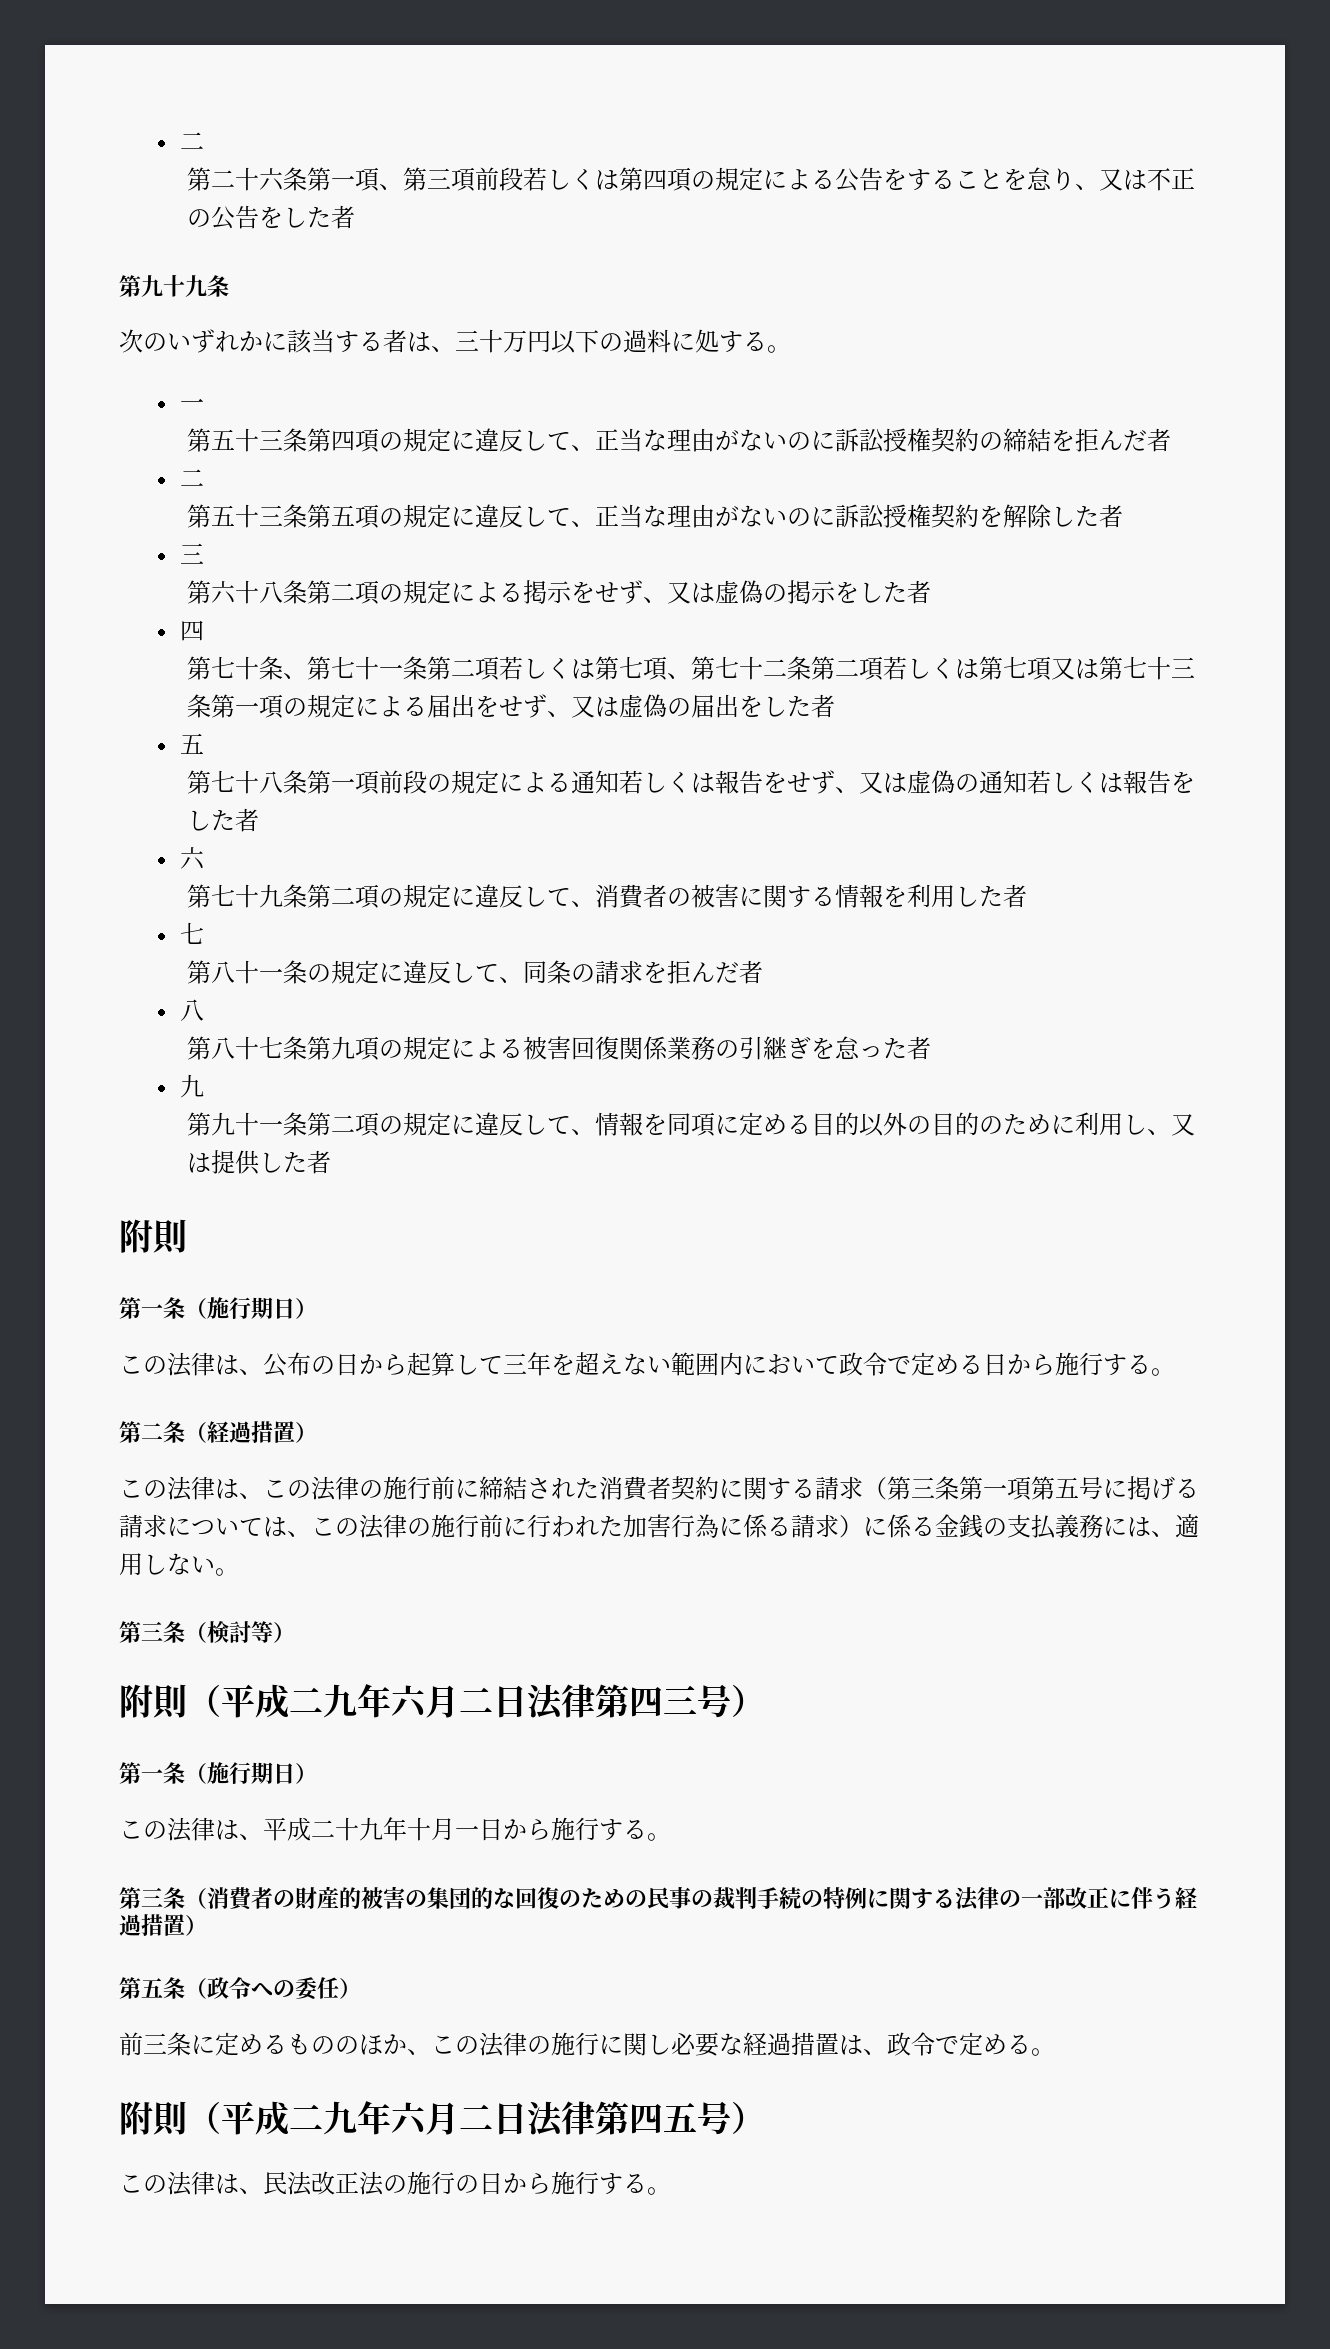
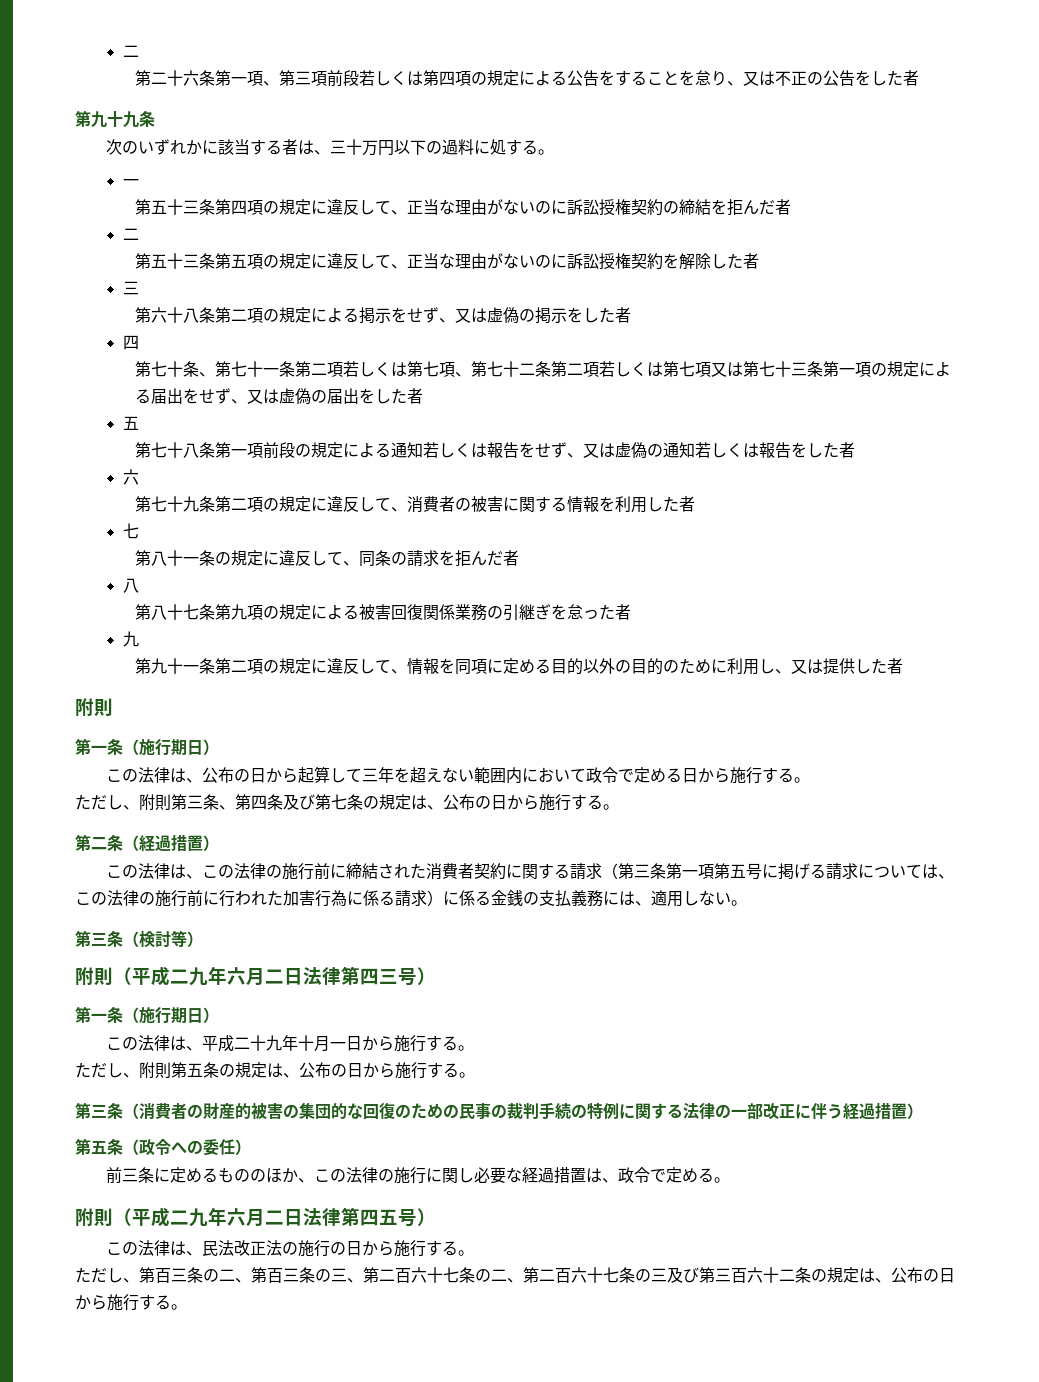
(1175, 1372) none -> [75,794,619,811] // ただし、附則第三条、第四条及び第七条の規定は、公布の日から施行する。
(671, 1837) none -> [75,1062,475,1079] // ただし、附則第五条の規定は、公布の日から施行する。
(671, 2191) none -> [75,1267,955,1283] [75,1294,187,1311] // ただし、第百三条の二、第百三条の三、第二百六十七条の二、第二百六十七条の三及び第三百六十二条の規定は、公布の日から施行する。

